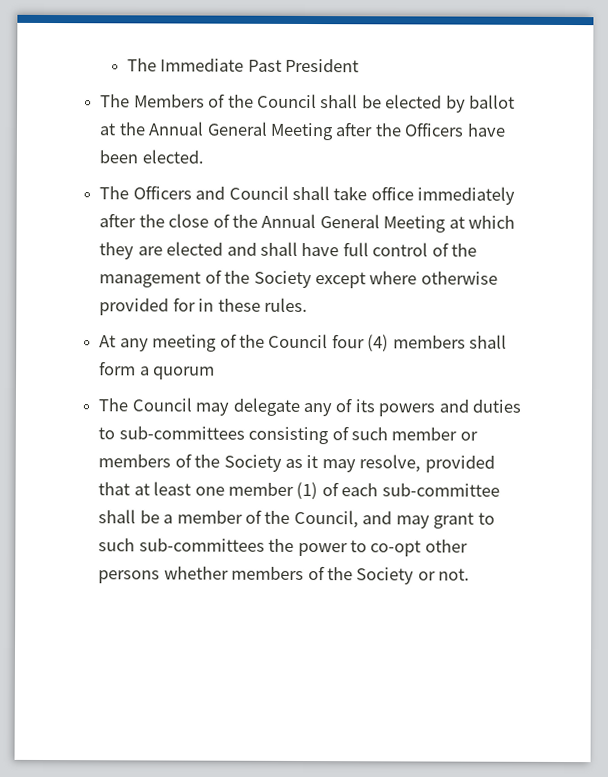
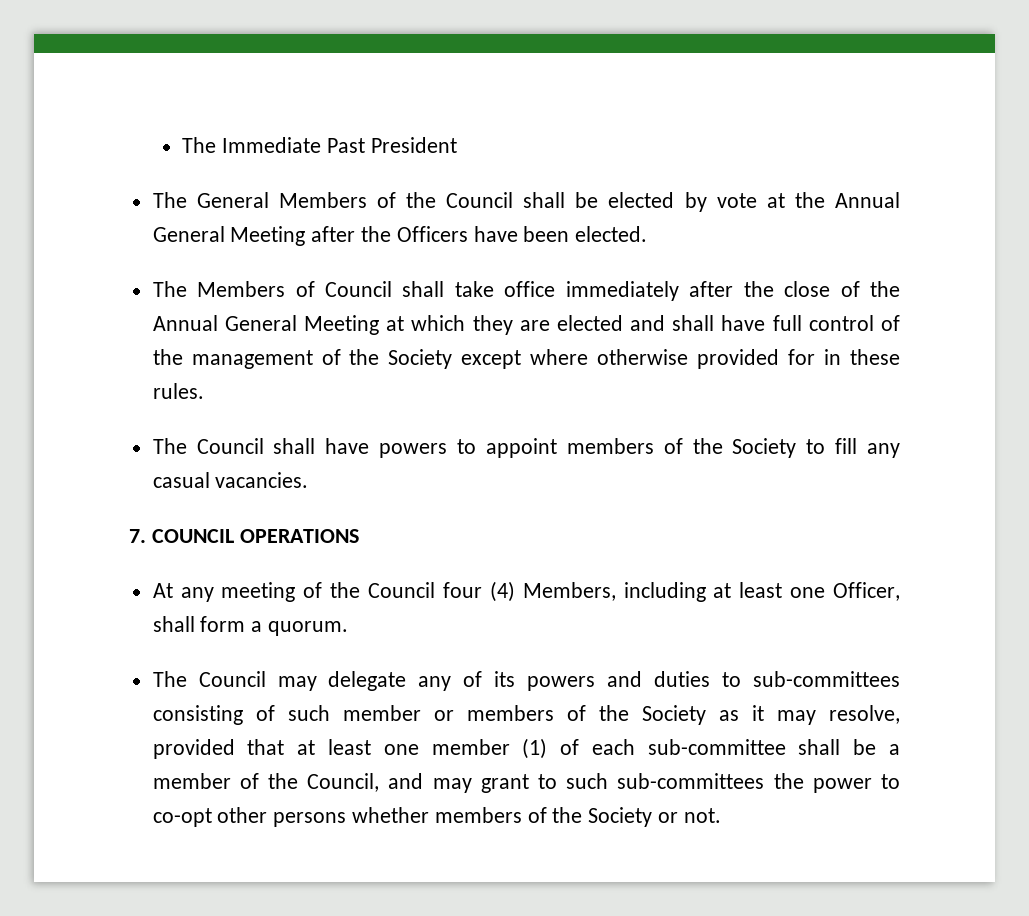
(131, 101) none -> [196,192,269,208] General
[469,94,516,109] ballot -> [716,193,757,208] vote
[132,185,226,200] Officers and -> [197,281,315,297] Members of
(308, 305) none -> [152,438,901,458] [152,472,309,488] [129,529,359,543] // The Council shall have powers to appoint members of the Society to fill any casual vacancies. // 7. COUNCIL OPERATIONS
[392,335,466,349] members -> [522,582,901,602] Members, including at least one Officer,
[153,366,216,380] quorum -> [268,621,349,636] quorum.

